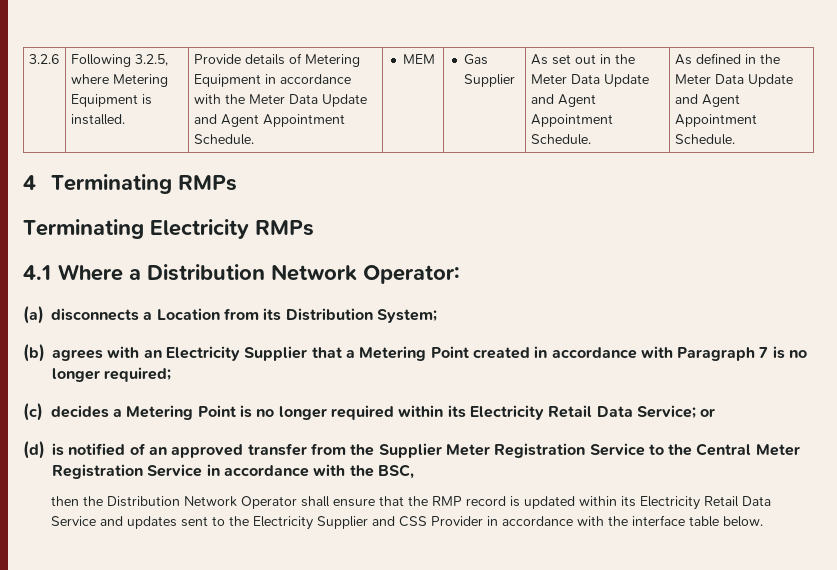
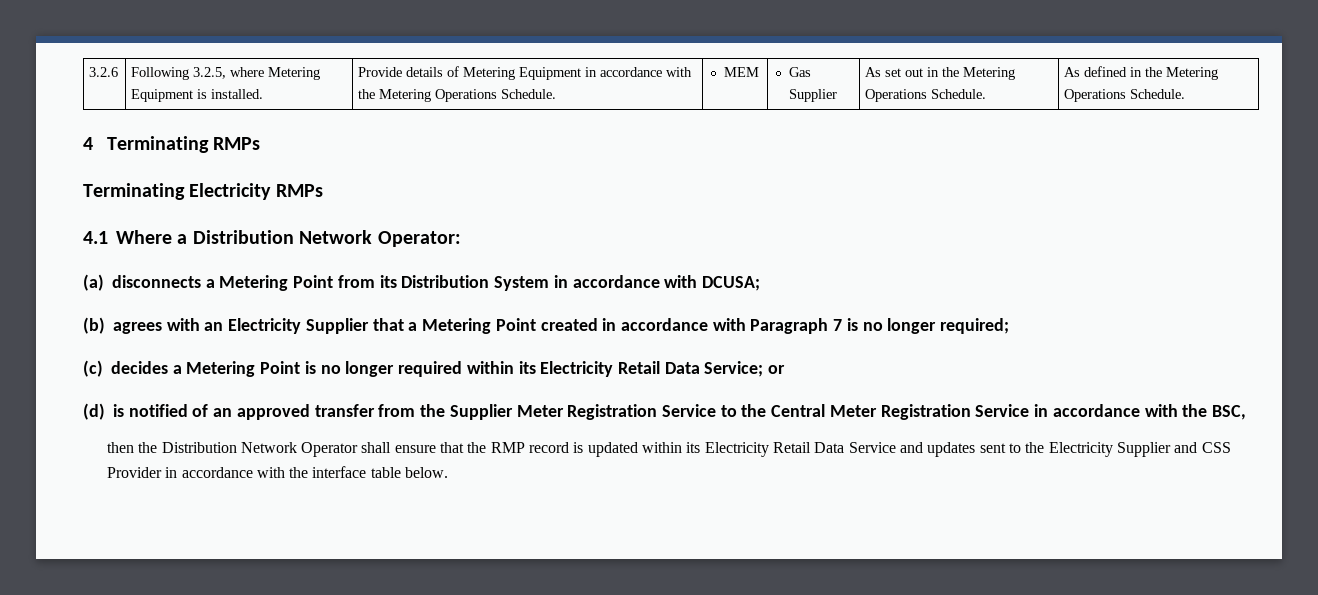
[248,94,367,107] [193,114,345,127] Meter Data Update and Agent Appointment -> [379,89,498,102] Metering Operations
[530,74,649,87] [530,94,596,107] [530,114,613,127] Meter Data Update and Agent Appointment -> [963,67,1016,80] [865,89,928,102] Metering Operations
[674,74,793,87] [674,94,740,107] [674,114,757,127] Meter Data Update and Agent Appointment -> [1166,67,1219,80] [1064,89,1127,102] Metering Operations
[156,308,220,320] Location -> [219,275,334,291] Metering Point
[376,309,437,323] System; -> [494,275,760,291] System in accordance with DCUSA;

